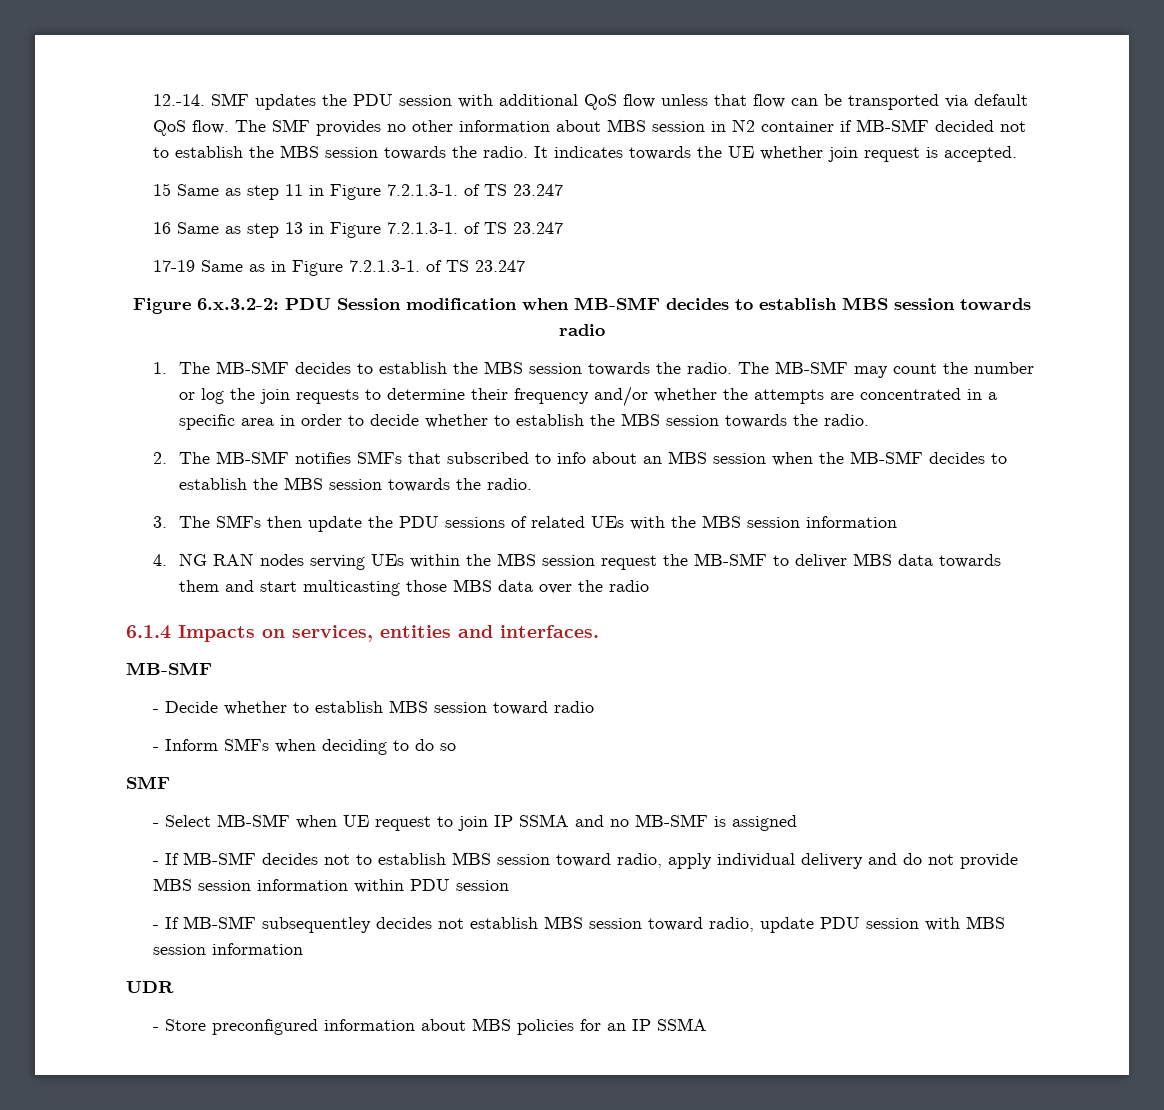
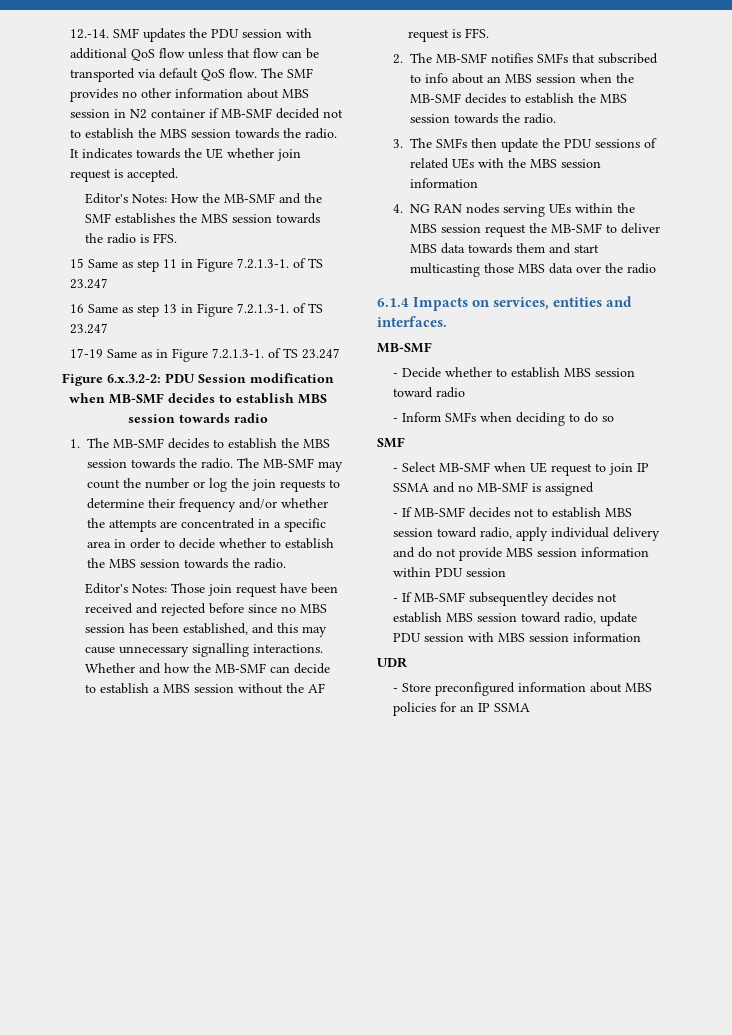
(1017, 154) none -> [85,193,323,204] [85,213,321,224] [85,233,178,244] // Editor's Notes: How the MB-SMF and the SMF establishes the MBS session towards the radio is FFS.
(870, 420) none -> [85,583,339,597] [85,603,328,616] [85,623,328,637] [85,643,324,657] [85,663,331,674] [85,683,326,694] [408,28,490,42] // Editor's Notes: Those join request have been received and rejected before since no MBS session has been established, and this may cause unnecessary signalling interactions. Whether and how the MB-SMF can decide to establish a MBS session without the AF request is FFS.

